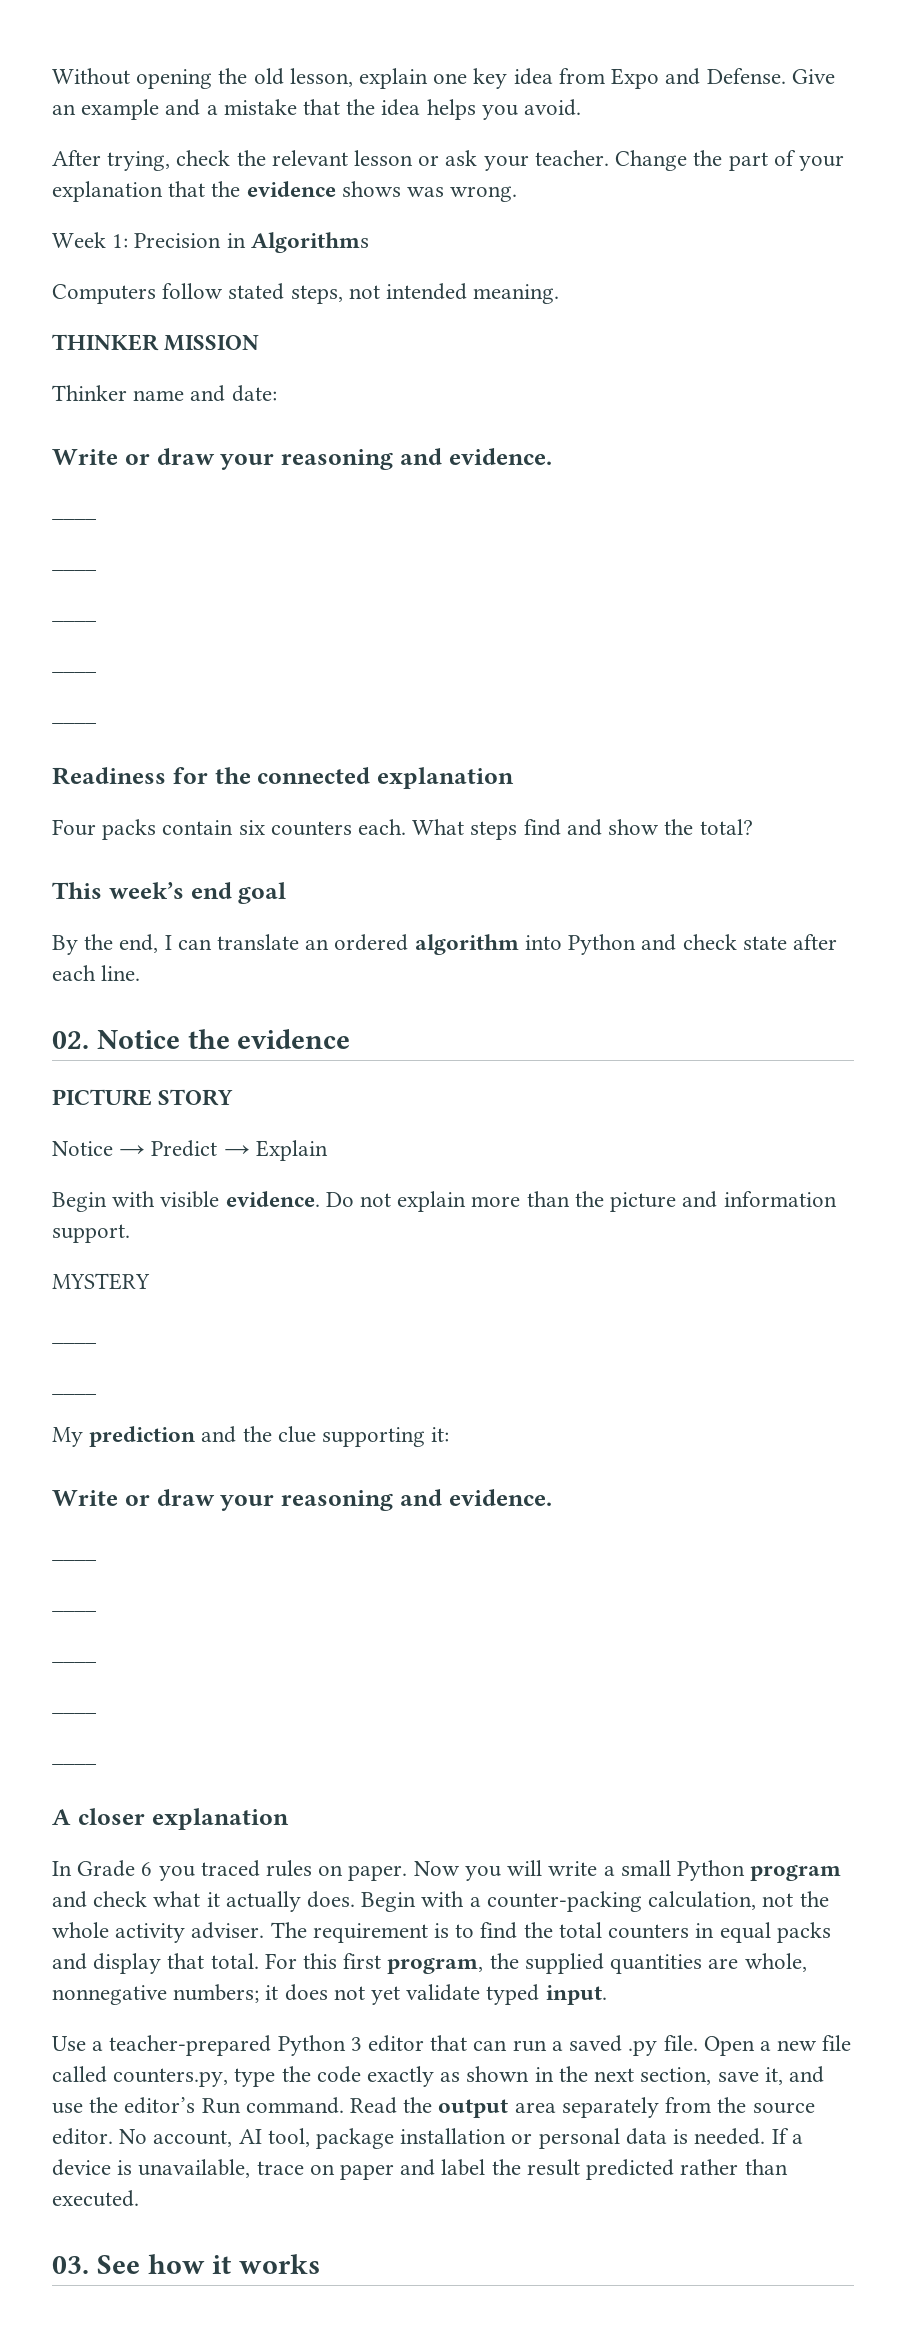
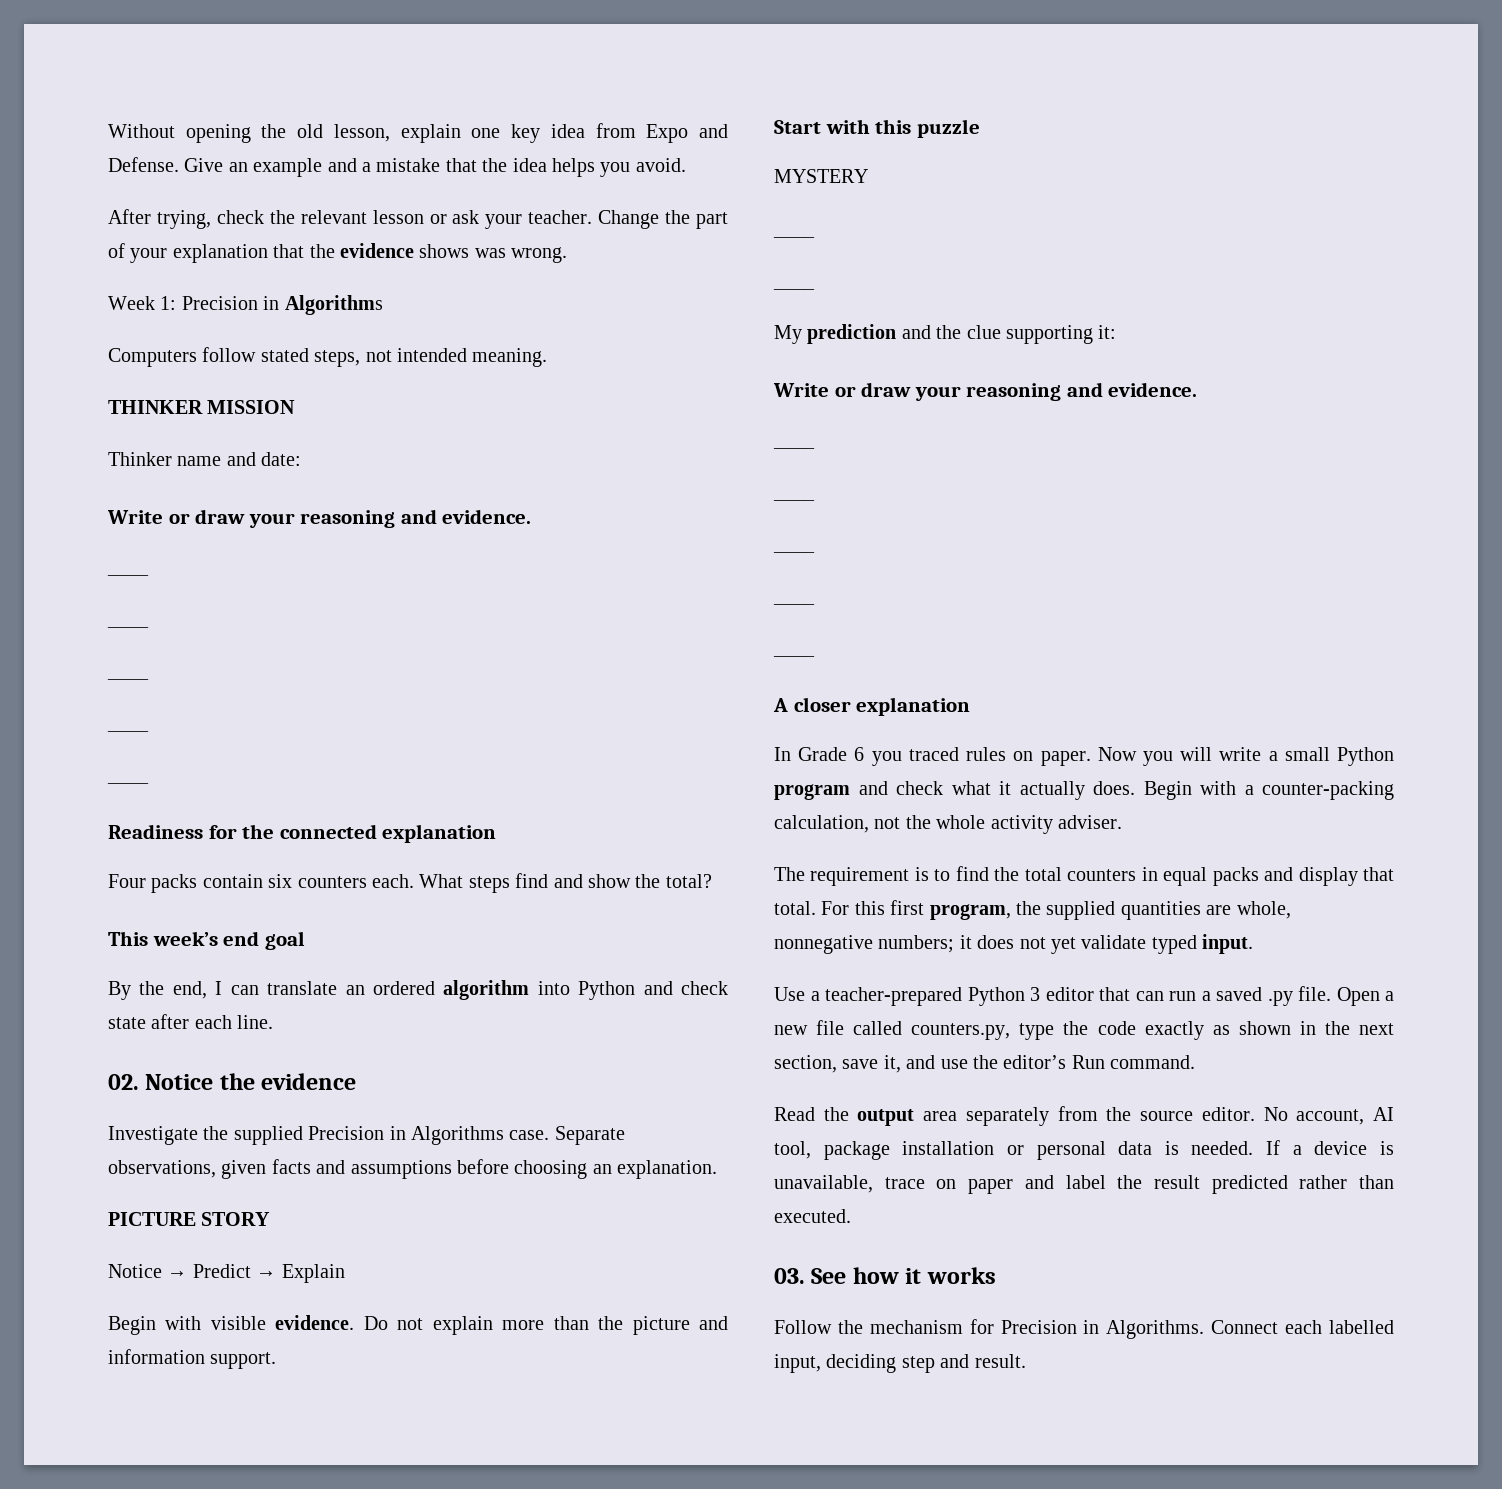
(351, 1039) none -> [108,1126,625,1145] [108,1159,718,1179] // Investigate the supplied Precision in Algorithms case. Separate observations, given facts and assumptions before choosing an explanation.
(130, 1233) none -> [774,119,980,138] // Start with this puzzle
(265, 1930) none -> (1122, 822) //
(344, 2105) none -> (1196, 1062) //
(321, 2264) none -> [774,1319,1394,1339] [774,1354,1026,1373] // Follow the mechanism for Precision in Algorithms. Connect each labelled input, deciding step and result.

